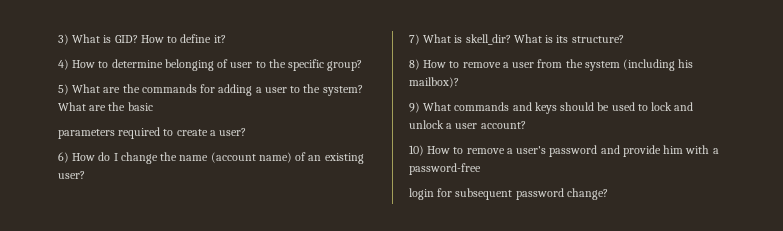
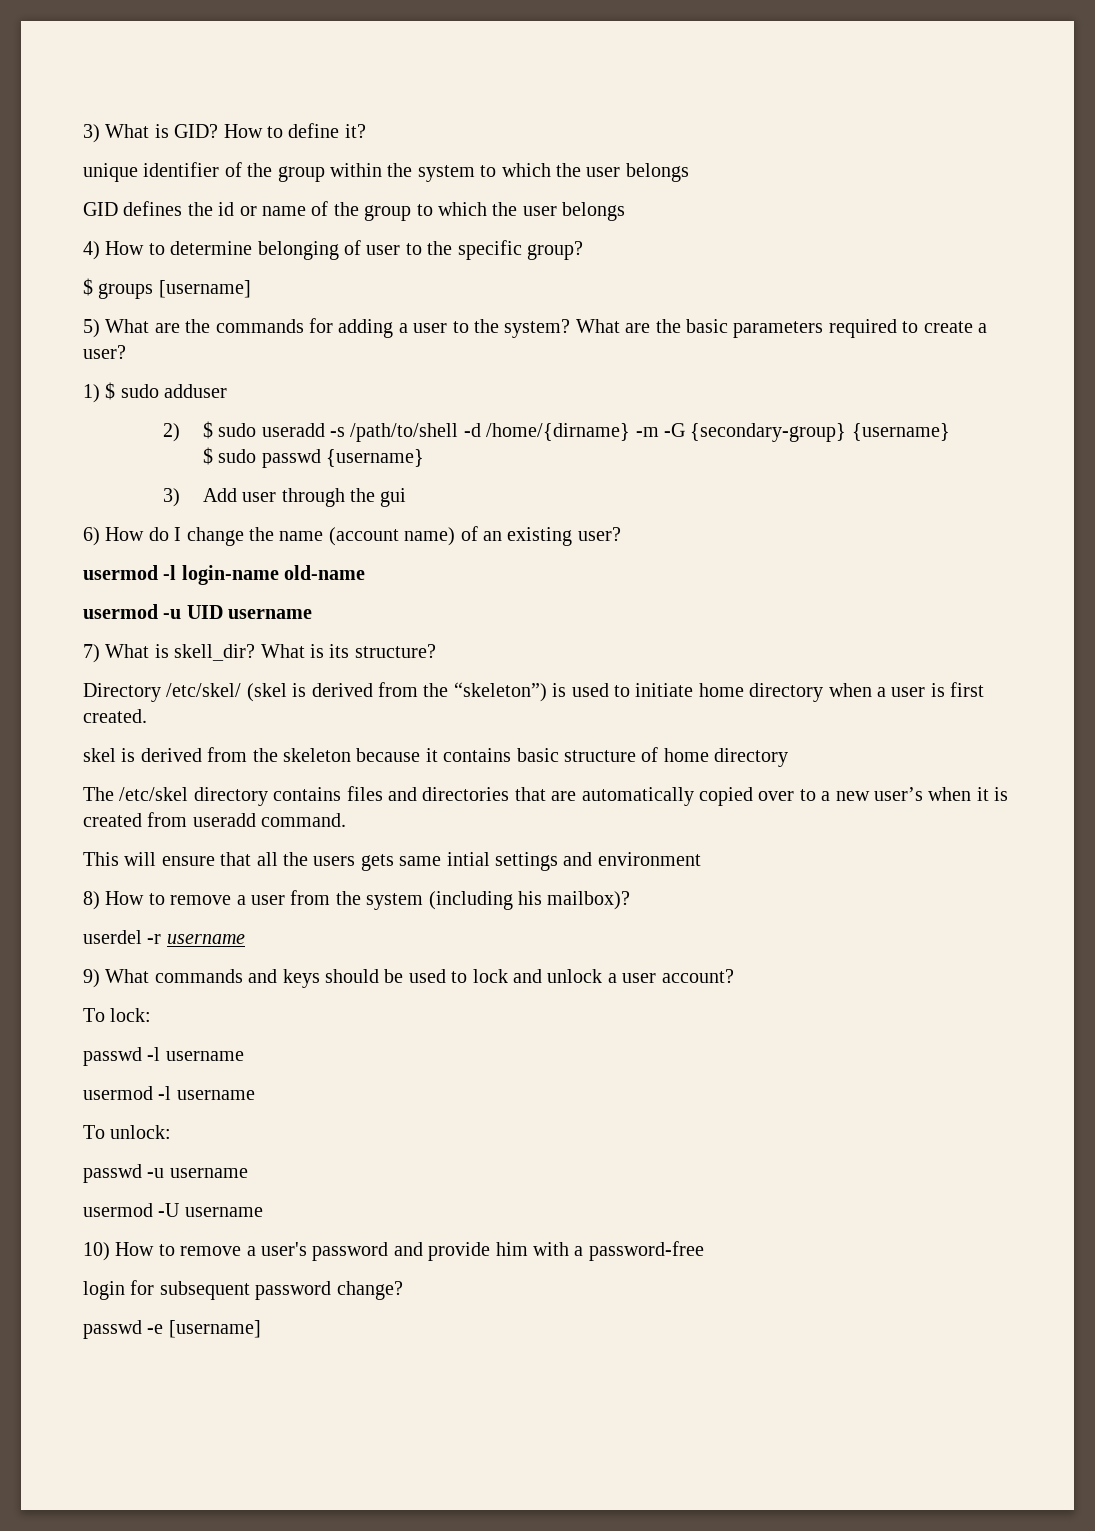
(226, 39) none -> [83,162,689,182] [83,201,626,221] // unique identifier of the group within the system to which the user belongs // GID defines the id or name of the group to which the user belongs
(363, 65) none -> [83,278,251,299] // $ groups [username]
(153, 106) // -> (728, 326) none
(247, 132) none -> [83,382,228,403] [162,421,950,442] [202,447,424,468] [162,488,407,507] // 1) $ sudo adduser // 2) $ sudo useradd -s /path/to/shell -d /home/{dirname} -m -G {secondary-group} {username} // $ sudo passwd {username} // 3) Add user through the gui
(85, 175) none -> [83,565,366,585] [83,604,313,619] // usermod -l login-name old-name // usermod -u UID username
(624, 39) none -> [83,682,985,702] [83,709,147,723] [83,747,789,767] [83,786,1009,806] [83,812,347,827] [83,852,701,871] // Directory /etc/skel/ (skel is derived from the “skeleton”) is used to initiate home directory when a user is first created. // skel is derived from the skeleton because it contains basic structure of home directory // The /etc/skel directory contains files and directories that are automatically copied over to a new user’s when it is created from useradd command. // This will ensure that all the users gets same intial settings and environment
(459, 82) none -> [83,930,245,944] // userdel -r username
(526, 125) none -> [83,1008,152,1022] [83,1047,244,1066] [83,1086,255,1100] [83,1125,172,1139] [83,1164,248,1183] [83,1203,263,1217] // To lock: // passwd -l username // usermod -l username // To unlock: // passwd -u username // usermod -U username
(608, 194) none -> [83,1320,261,1339] // passwd -e [username]

